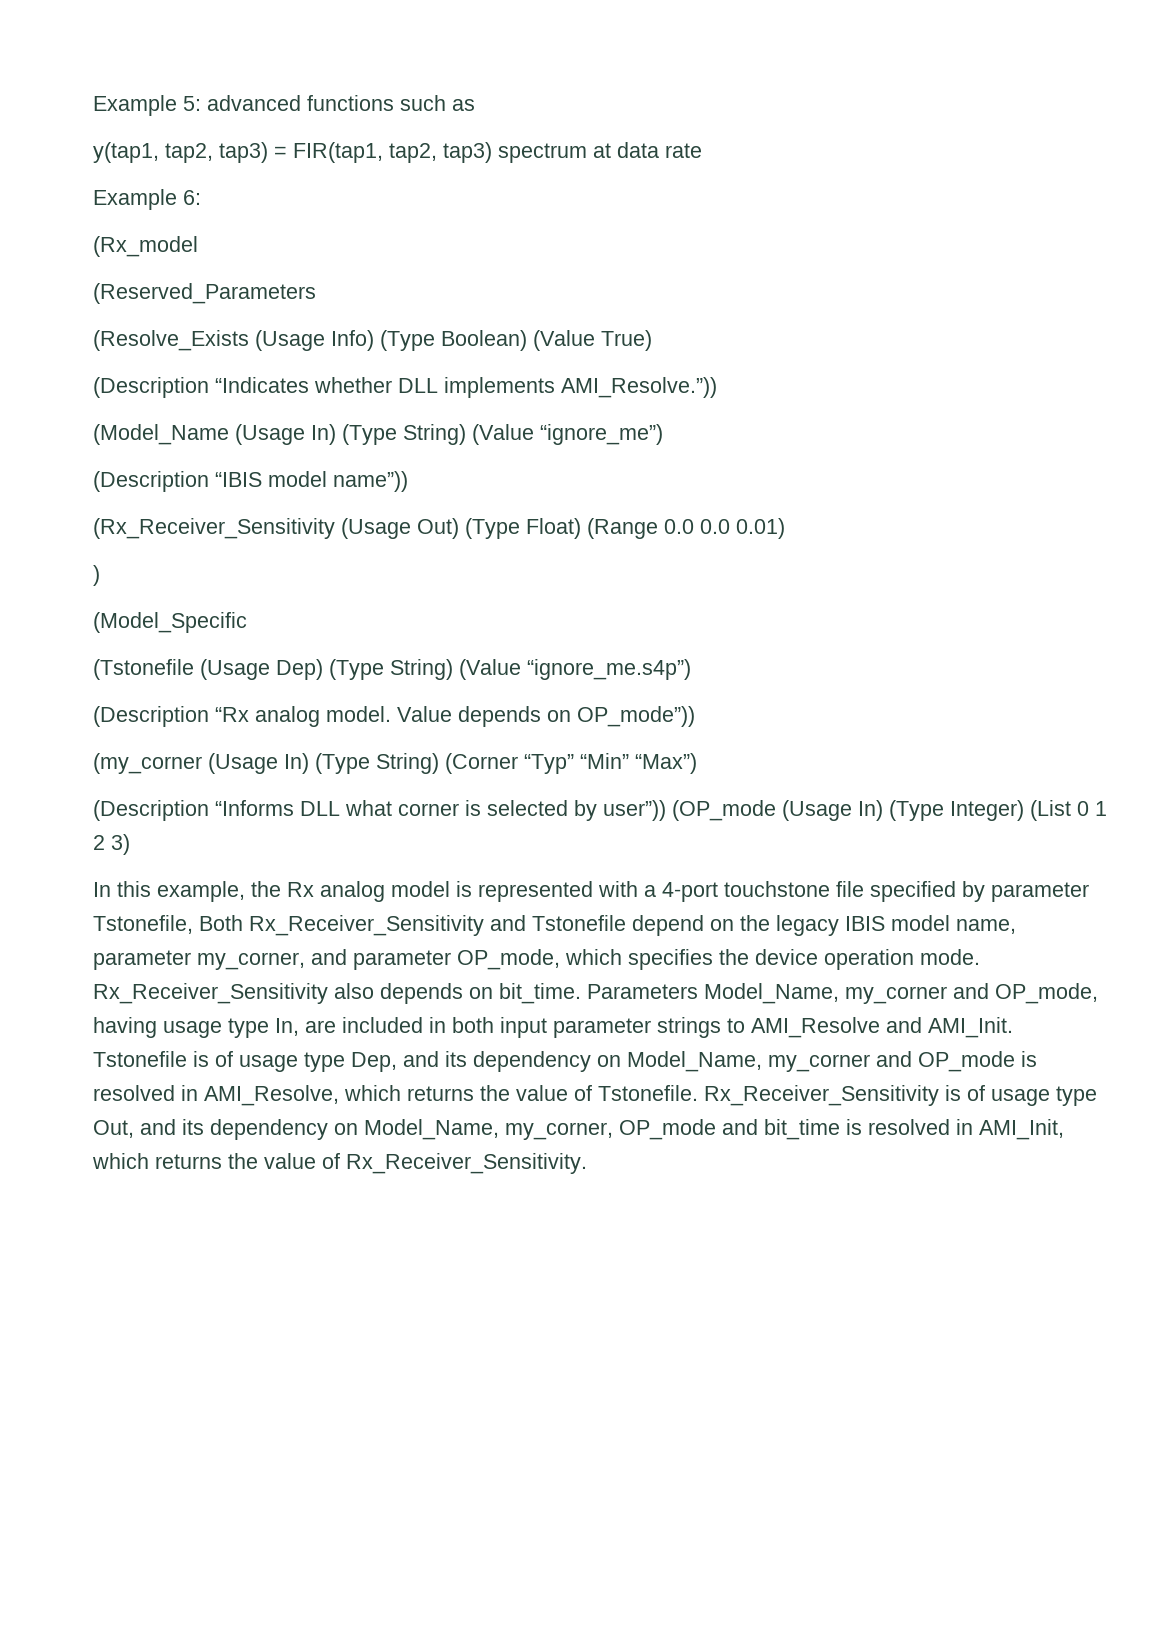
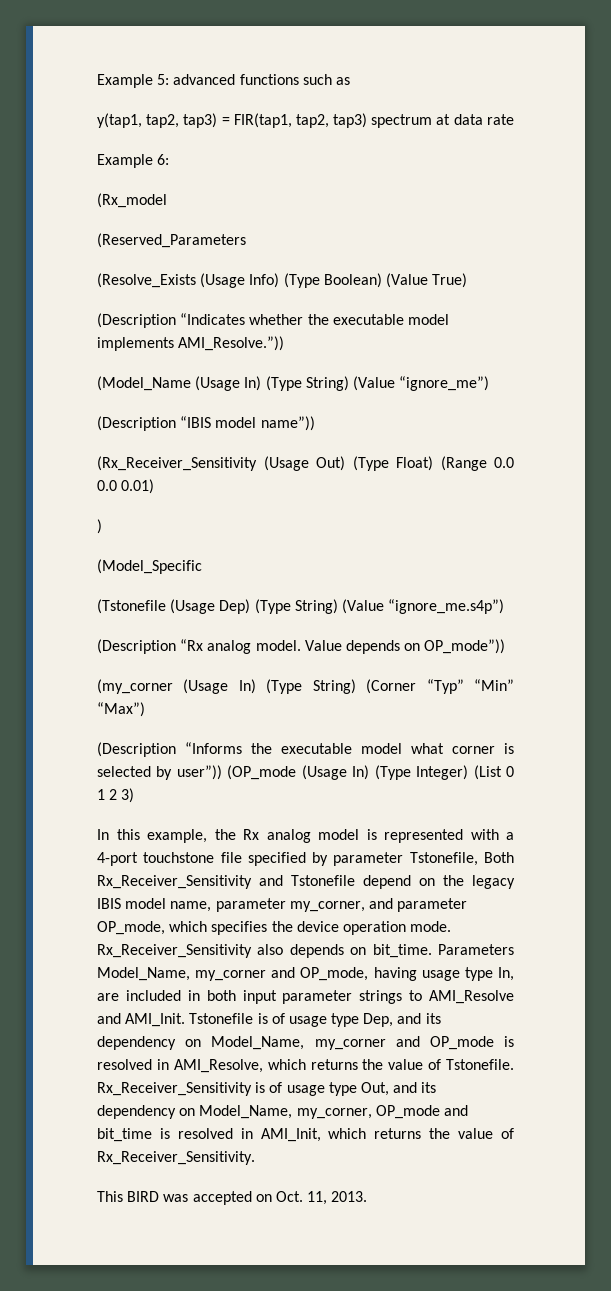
[398,378,438,393] DLL -> [307,314,449,325] the executable model
[300,801,340,816] DLL -> [251,743,402,754] the executable model
(587, 1163) none -> [97,1191,368,1205] // This BIRD was accepted on Oct. 11, 2013.

